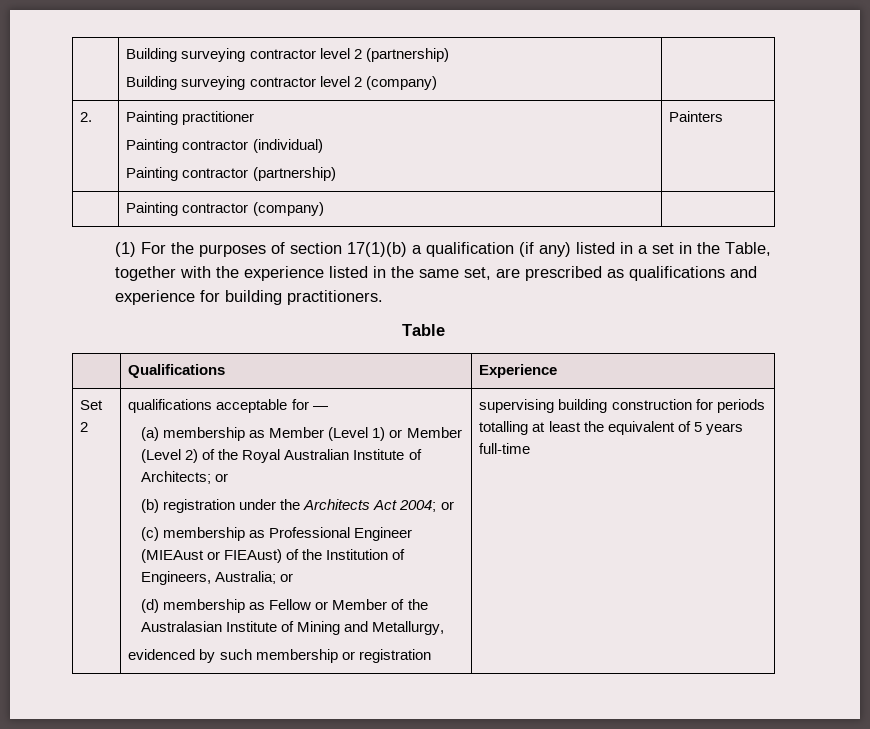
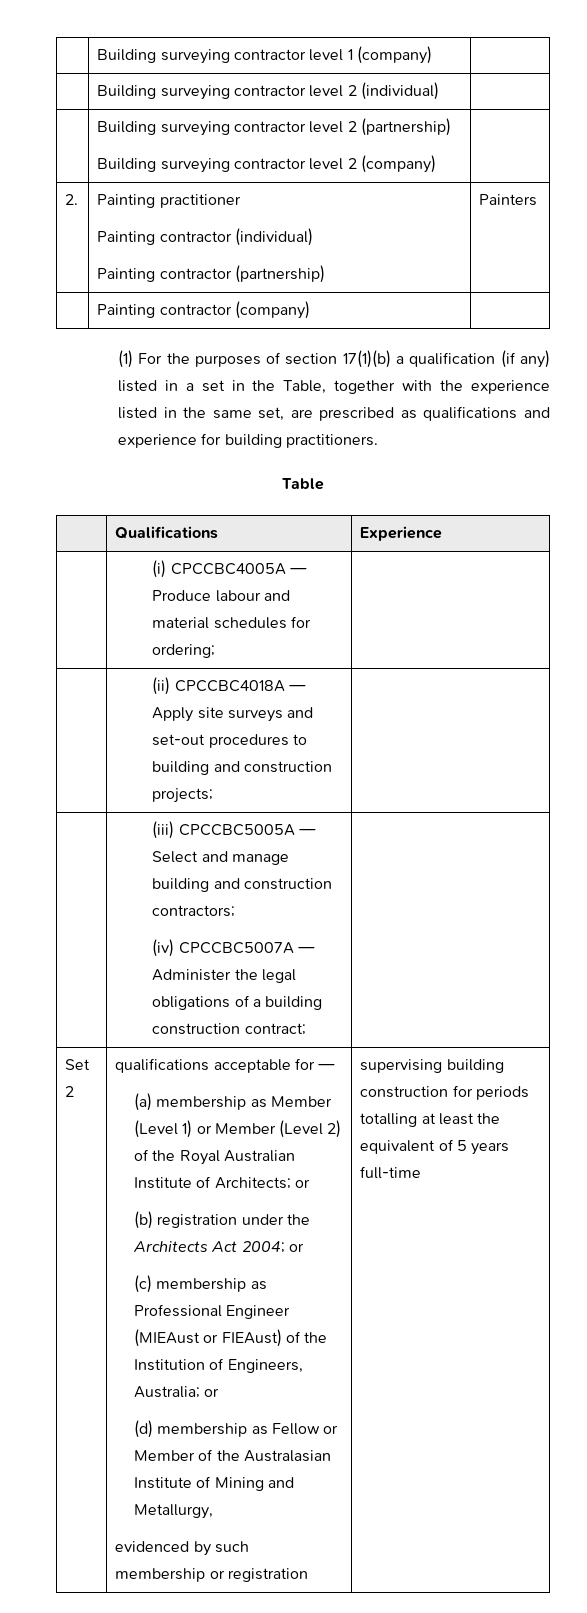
(126, 55) none -> [97,46,432,64] [97,82,439,100] | Building surveying contractor level 1 (company) | // | Building surveying contractor level 2 (individual) | //
(558, 371) none -> [152,560,308,578] [152,590,291,602] [152,616,312,629] [152,644,216,658] [152,677,307,695] [152,707,314,722] [152,734,308,748] [152,761,333,775] [152,788,214,803] [152,821,317,839] [152,851,290,865] [152,878,333,892] [152,905,236,917] [152,939,316,957] [152,969,297,983] [152,995,323,1010] [152,1023,306,1035] // | (i) CPCCBC4005A — Produce labour and material schedules for ordering; | // | (ii) CPCCBC4018A — Apply site surveys and set-out procedures to building and construction projects; | // | (iii) CPCCBC5005A — Select and manage building and construction contractors; // (iv) CPCCBC5007A — Administer the legal obligations of a building construction contract; |

